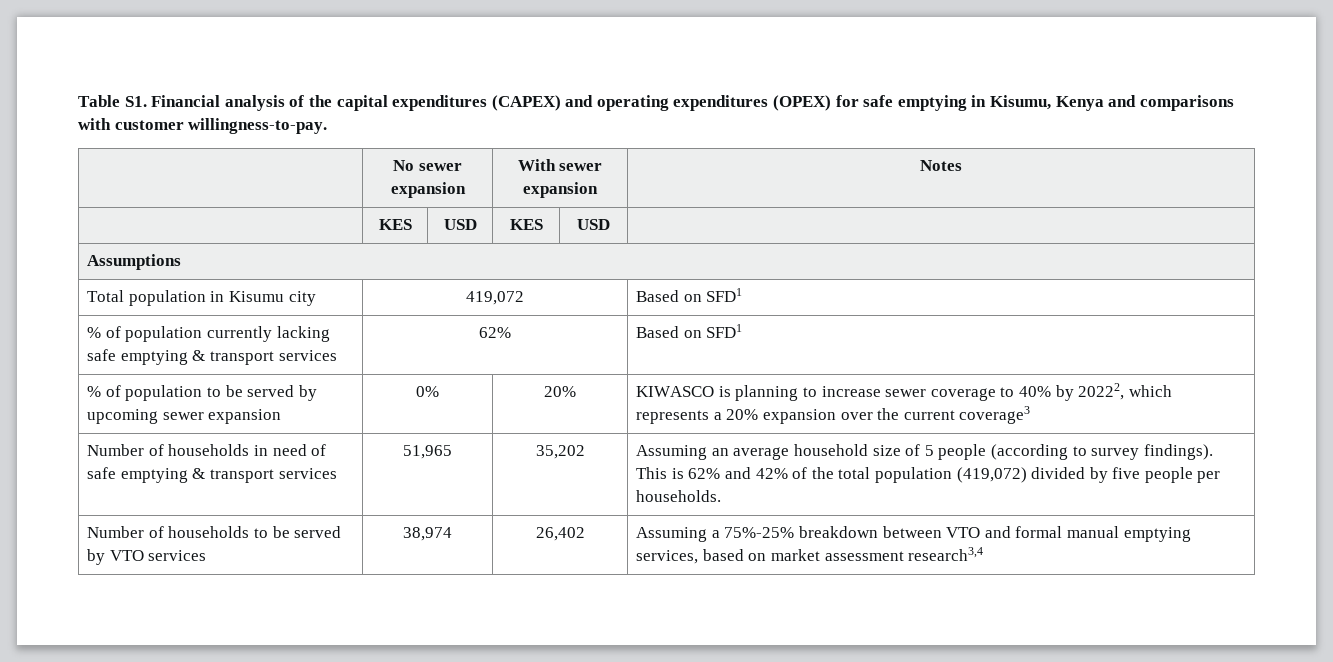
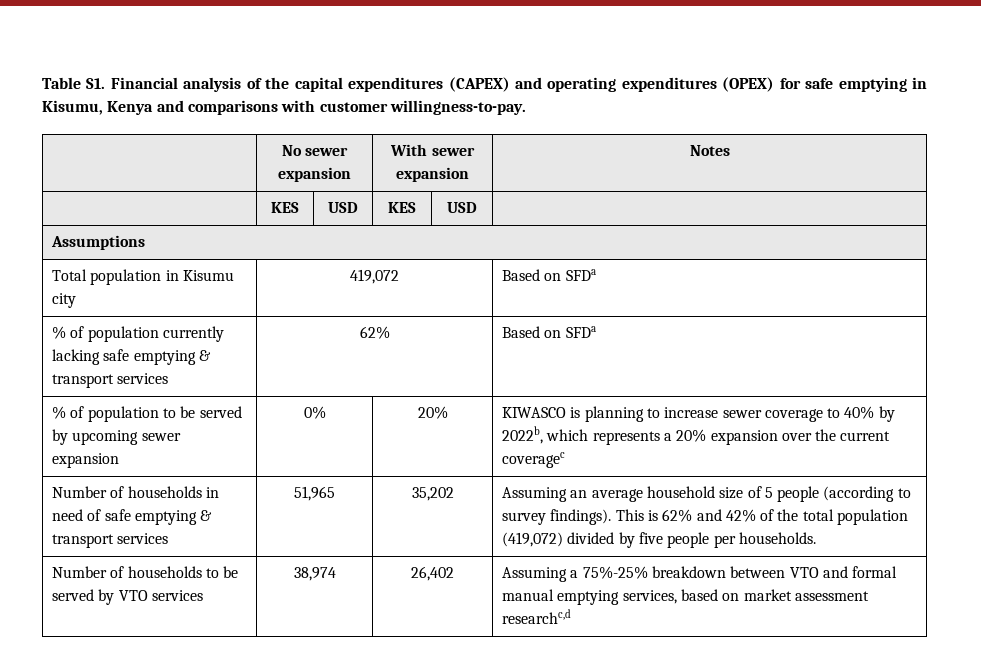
[706,288,743,302] SFD1 -> [565,269,596,281] SFDa
[706,324,743,338] SFD1 -> [565,326,596,338] SFDa
[1078,383,1125,400] 20222, -> [501,426,543,444] 2022b,
[959,406,1031,424] coverage3 -> [501,452,565,468] coveragec
[908,547,984,561] research3,4 -> [501,609,571,624] researchc,d

